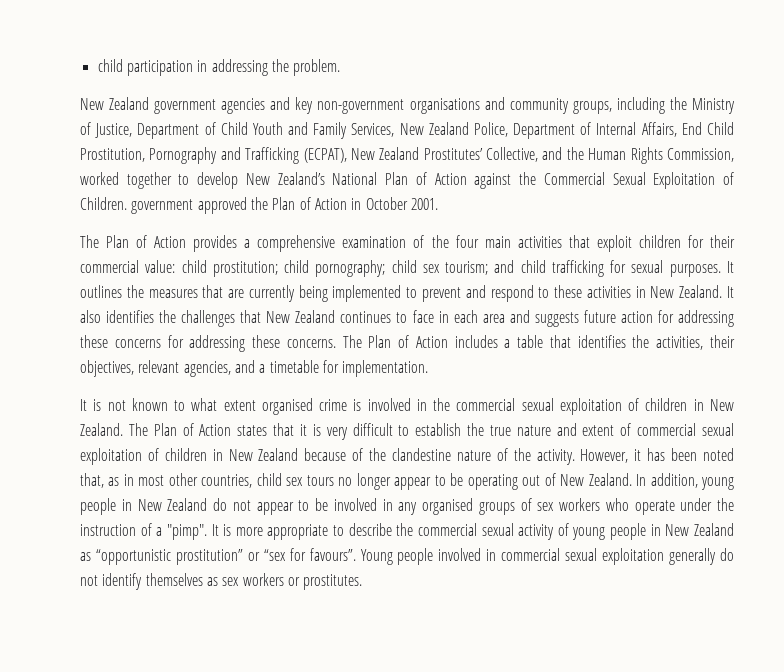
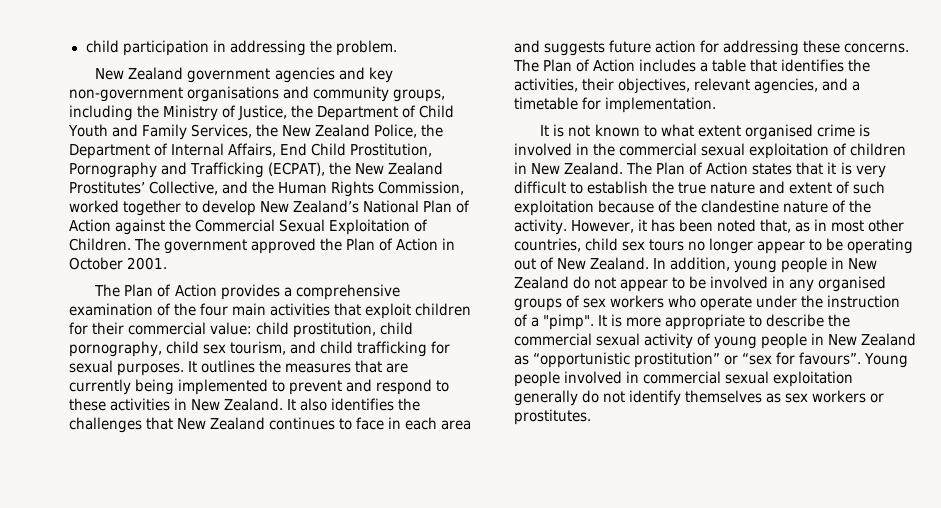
(133, 130) none -> [291,105,314,118] the
(395, 130) none -> [256,124,279,137] the
(508, 129) none -> [421,124,444,137] the
(347, 155) none -> [329,162,352,175] the
(127, 203) none -> [134,238,161,251] The
[212,260,489,277] prostitution; child pornography; child sex tourism; -> [293,322,414,338] [69,341,287,357] prostitution, child pornography, child sex tourism,
[114,335,281,352] concerns for addressing these -> (841, 46) none
[637,423,735,436] [80,448,299,465] commercial sexual exploitation of children in New Zealand -> [853,181,886,194] [514,200,594,216] such exploitation

